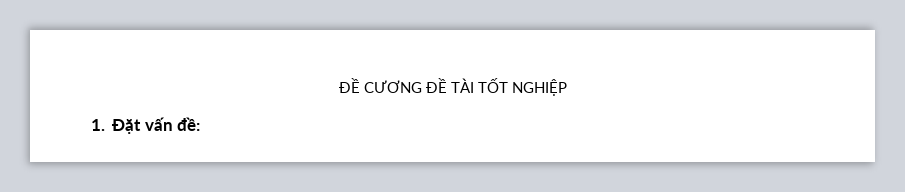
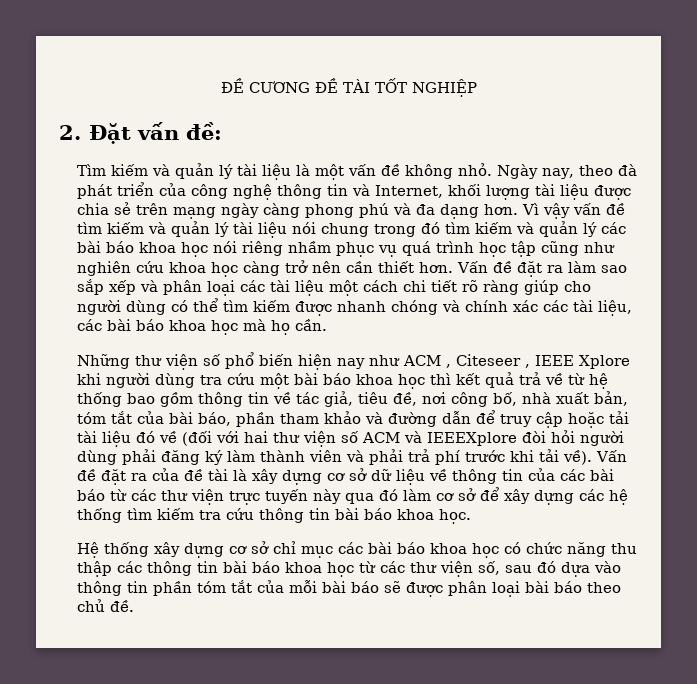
[91,119,105,131] 1. -> [59,125,81,140] 2.
(201, 124) none -> [76,163,637,180] [76,182,631,200] [76,202,625,219] [76,221,626,238] [76,241,615,257] [76,260,627,277] [76,279,591,296] [76,298,632,316] [76,319,327,335] [76,352,630,370] [76,372,608,389] [76,391,628,407] [76,410,629,428] [76,430,624,447] [76,449,627,465] [76,468,614,485] [76,487,628,505] [76,508,471,524] [76,541,637,558] [76,561,621,577] [76,580,621,597] [76,599,134,612] // Tìm kiếm và quản lý tài liệu là một vấn đề không nhỏ. Ngày nay, theo đà phát triển của công nghệ thông tin và Internet, khối lượng tài liệu được chia sẻ trên mạng ngày càng phong phú và đa dạng hơn. Vì vậy vấn đề tìm kiếm và quản lý tài liệu nói chung trong đó tìm kiếm và quản lý các bài báo khoa học nói riêng nhầm phục vụ quá trình học tập cũng như nghiên cứu khoa học càng trở nên cần thiết hơn. Vấn đề đặt ra làm sao sắp xếp và phân loại các tài liệu một cách chi tiết rõ ràng giúp cho người dùng có thể tìm kiếm được nhanh chóng và chính xác các tài liệu, các bài báo khoa học mà họ cần. // Những thư viện số phổ biến hiện nay như ACM , Citeseer , IEEE Xplore khi người dùng tra cứu một bài báo khoa học thì kết quả trả về từ hệ thống bao gồm thông tin về tác giả, tiêu đề, nơi công bố, nhà xuất bản, tóm tắt của bài báo, phần tham khảo và đường dẫn để truy cập hoặc tải tài liệu đó về (đối với hai thư viện số ACM và IEEEXplore đòi hỏi người dùng phải đăng ký làm thành viên và phải trả phí trước khi tải về). Vấn đề đặt ra của đề tài là xây dựng cơ sở dữ liệu về thông tin của các bài báo từ các thư viện trực tuyến này qua đó làm cơ sở để xây dựng các hệ thống tìm kiếm tra cứu thông tin bài báo khoa học. // Hệ thống xây dựng cơ sở chỉ mục các bài báo khoa học có chức năng thu thập các thông tin bài báo khoa học từ các thư viện số, sau đó dựa vào thông tin phần tóm tắt của mỗi bài báo sẽ được phân loại bài báo theo chủ đề.

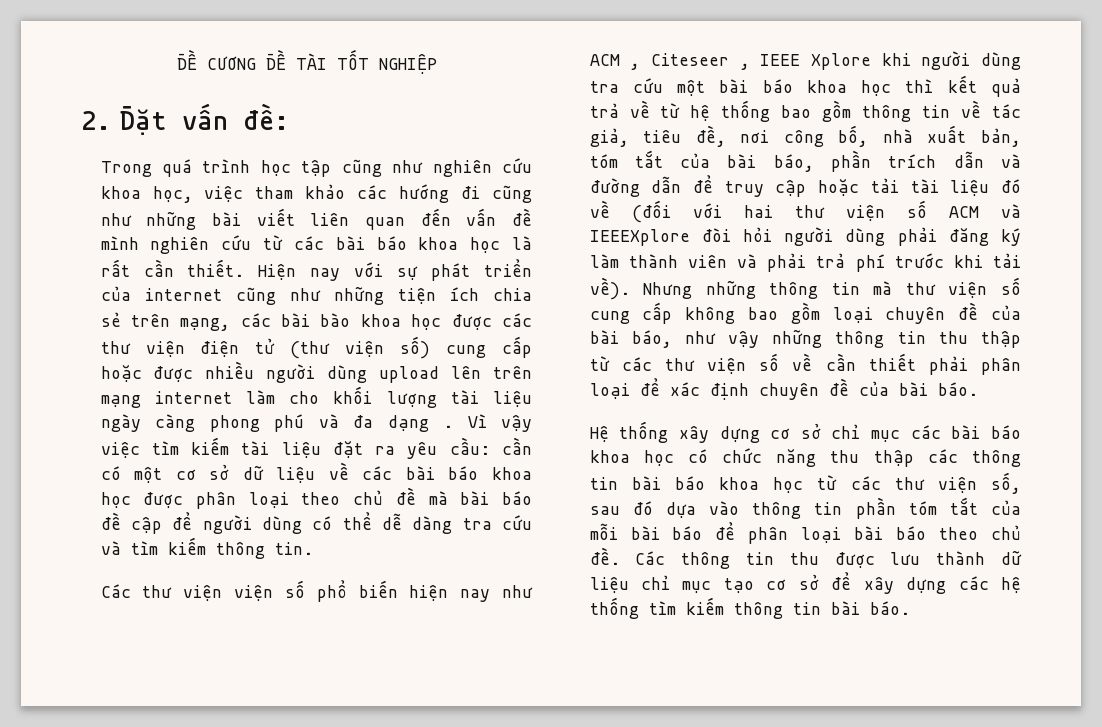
[76,163,637,180] [76,182,631,200] [76,202,625,219] [76,221,626,238] [76,241,397,257] Tìm kiếm và quản lý tài liệu là một vấn đề không nhỏ. Ngày nay, theo đà phát triển của công nghệ thông tin và Internet, khối lượng tài liệu được chia sẻ trên mạng ngày càng phong phú và đa dạng hơn. Vì vậy vấn đề tìm kiếm và quản lý tài liệu nói chung trong đó tìm kiếm và quản lý các bài báo khoa học nói riêng nhầm phục vụ -> [100,161,152,177] Trong
[210,260,627,277] [76,279,591,296] [76,298,632,316] [76,319,327,335] [76,354,198,370] học càng trở nên cần thiết hơn. Vấn đề đặt ra làm sao sắp xếp và phân loại các tài liệu một cách chi tiết rõ ràng giúp cho người dùng có thể tìm kiếm được nhanh chóng và chính xác các tài liệu, các bài báo khoa học mà họ cần. // Những thư viện -> [152,184,532,203] [100,208,532,230] [100,235,533,254] [100,259,532,281] [100,286,532,305] [100,312,532,331] [100,336,532,359] [100,361,532,383] [100,386,532,408] [100,414,532,432] [100,437,533,459] [100,462,532,484] [100,487,532,509] [100,512,532,534] [100,537,313,559] [100,584,274,602] học, việc tham khảo các hướng đi cũng như những bài viết liên quan đến vấn đề mình nghiên cứu từ các bài báo khoa học là rất cần thiết. Hiện nay với sự phát triển của internet cũng như những tiện ích chia sẻ trên mạng, các bài bào khoa học được các thư viện điện tử (thư viện số) cung cấp hoặc được nhiều người dùng upload lên trên mạng internet làm cho khối lượng tài liệu ngày càng phong phú và đa dạng . Vì vậy việc tìm kiếm tài liệu đặt ra yêu cầu: cần có một cơ sở dữ liệu về các bài báo khoa học được phân loại theo chủ đề mà bài báo đề cập để người dùng có thể dễ dàng tra cứu và tìm kiếm thông tin. // Các thư viện viện
[279,411,361,424] tham khảo -> [888,151,984,168] trích dẫn
[595,450,627,462] [76,468,614,485] [76,487,628,505] [76,508,471,524] Vấn đề đặt ra của đề tài là xây dựng cơ sở dữ liệu về thông tin của các bài báo từ các thư viện trực tuyến này qua đó làm cơ sở để xây dựng các hệ thống tìm kiếm tra cứu thông tin bài báo khoa học. -> [643,277,1021,299] [589,302,1021,324] [589,329,1021,348] [589,353,1021,375] [589,378,978,400] Nhưng những thông tin mà thư viện số cung cấp không bao gồm loại chuyên đề của bài báo, như vậy những thông tin thu thập từ các thư viện số về cần thiết phải phân loại để xác định chuyên đề của bài báo.
[383,581,443,597] sẽ được -> [715,522,736,540] để
(134, 606) none -> [635,550,1022,569] [589,572,1022,594] [589,597,910,619] Các thông tin thu được lưu thành dữ liệu chỉ mục tạo cơ sở để xây dựng các hệ thống tìm kiếm thông tin bài báo.

